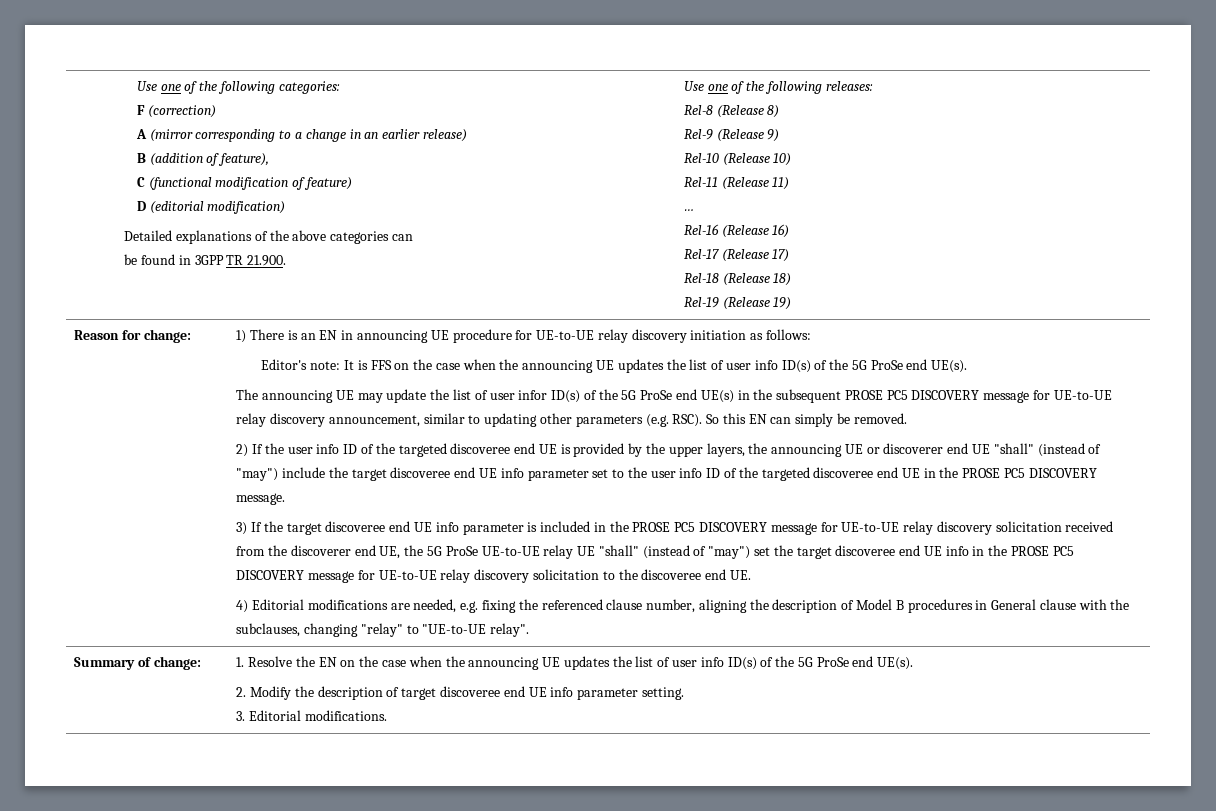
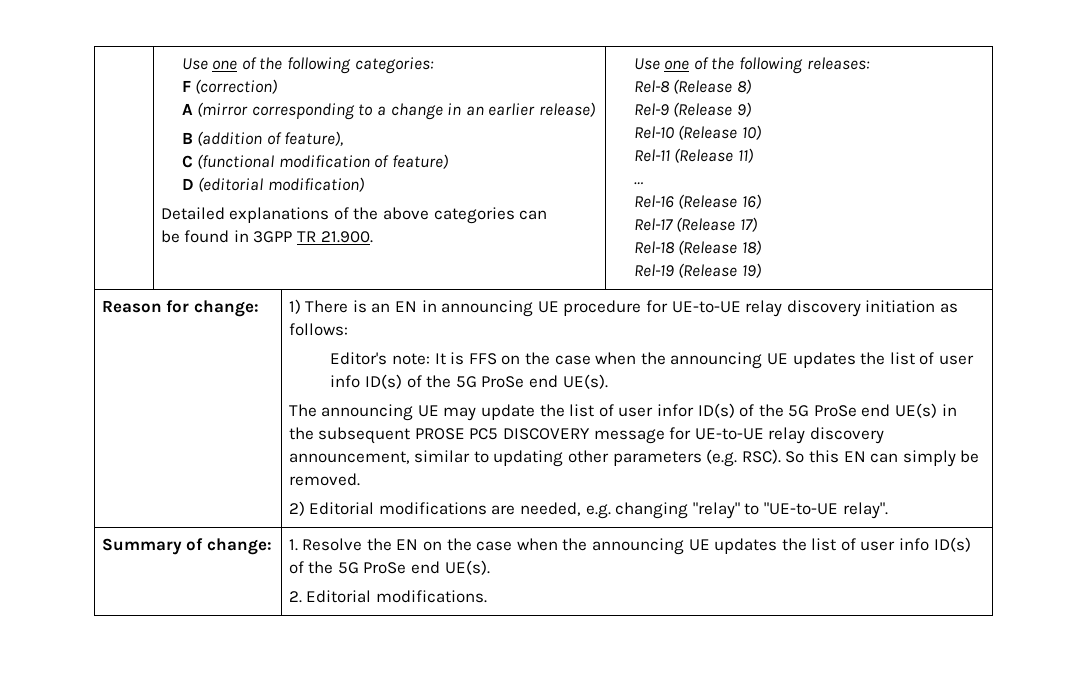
[252,443,1102,457] [236,467,1097,481] [236,493,286,505] [236,521,1114,535] [236,545,1074,559] [236,569,751,583] [236,600,249,613] If the user info ID of the targeted discoveree end UE is provided by the upper layers, the announcing UE or discoverer end UE "shall" (instead of "may") include the target discoveree end UE info parameter set to the user info ID of the targeted discoveree end UE in the PROSE PC5 DISCOVERY message. // 3) If the target discoveree end UE info parameter is included in the PROSE PC5 DISCOVERY message for UE-to-UE relay discovery solicitation received from the discoverer end UE, the 5G ProSe UE-to-UE relay UE "shall" (instead of "may") set the target discoveree end UE info in the PROSE PC5 DISCOVERY message for UE-to-UE relay discovery solicitation to the discoveree end UE. // 4) -> (305, 508) none
[481,599,1130,613] [236,623,301,637] fixing the referenced clause number, aligning the description of Model B procedures in General clause with the subclauses, -> (611, 511) none
[250,686,684,700] [236,711,246,721] Modify the description of target discoveree end UE info parameter setting. // 3. -> (302, 597) none

